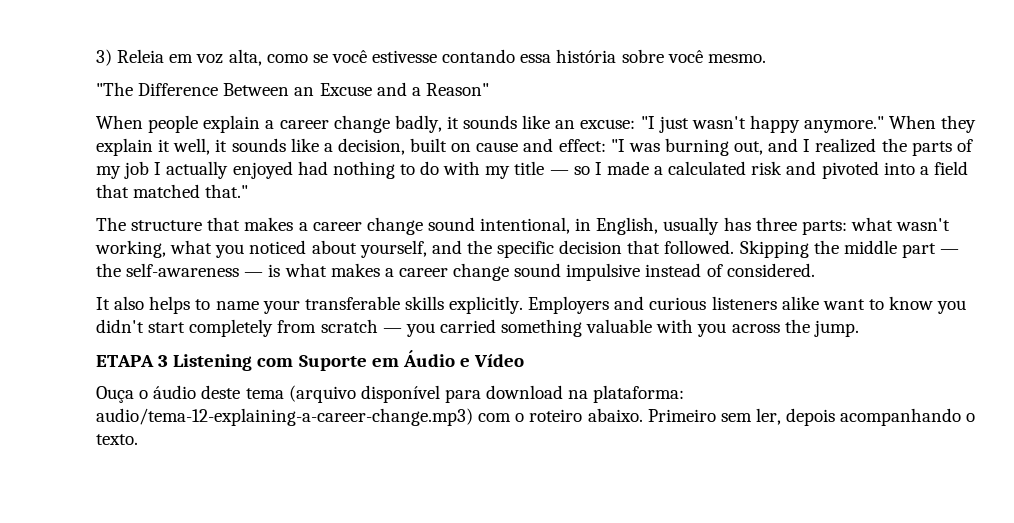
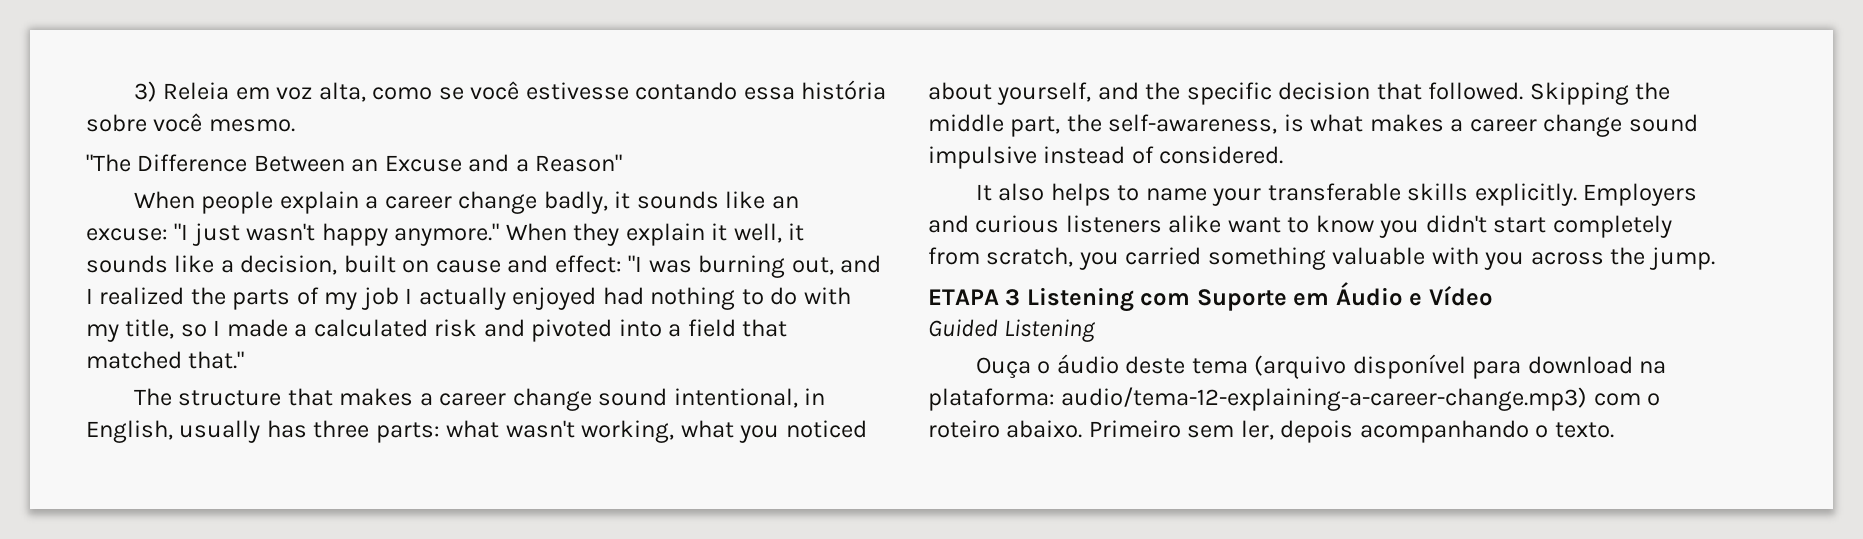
[514,161,569,175] title — -> [125,319,175,339] title,
[901,243,960,258] [96,263,264,277] part — the self-awareness — -> [1010,114,1278,137] part, the self-awareness,
[320,319,402,333] scratch — -> [986,247,1074,267] scratch,
(525, 360) none -> [928,319,1096,342] // Guided Listening

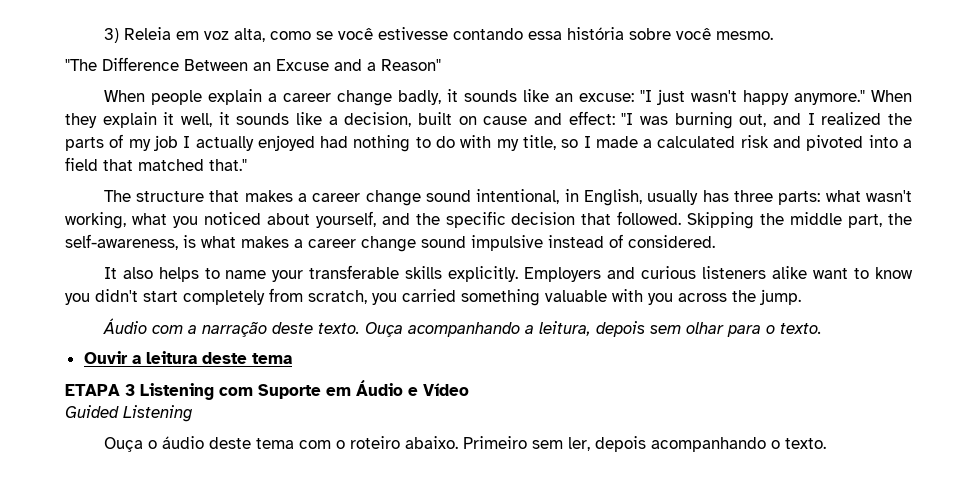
(1715, 258) none -> [102,318,822,337] [83,351,292,364] // Áudio com a narração deste texto. Ouça acompanhando a leitura, depois sem olhar para o texto. // Ouvir a leitura deste tema
[1254,354,1667,379] [928,387,1588,411] (arquivo disponível para download na plataforma: audio/tema-12-explaining-a-career-change.mp3) -> (294, 443) none

